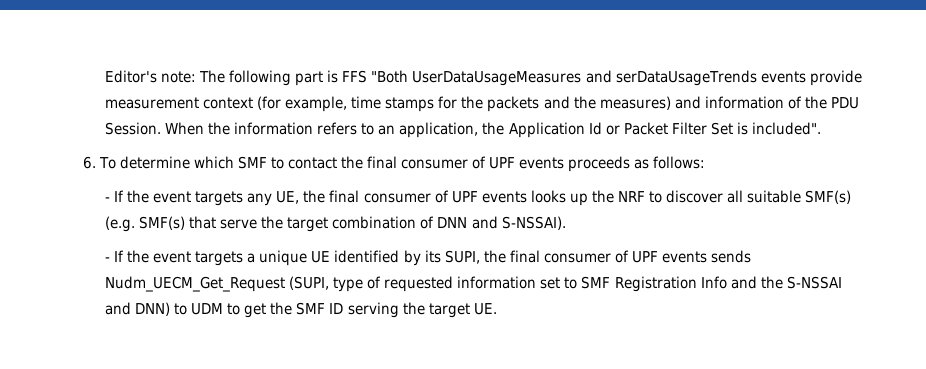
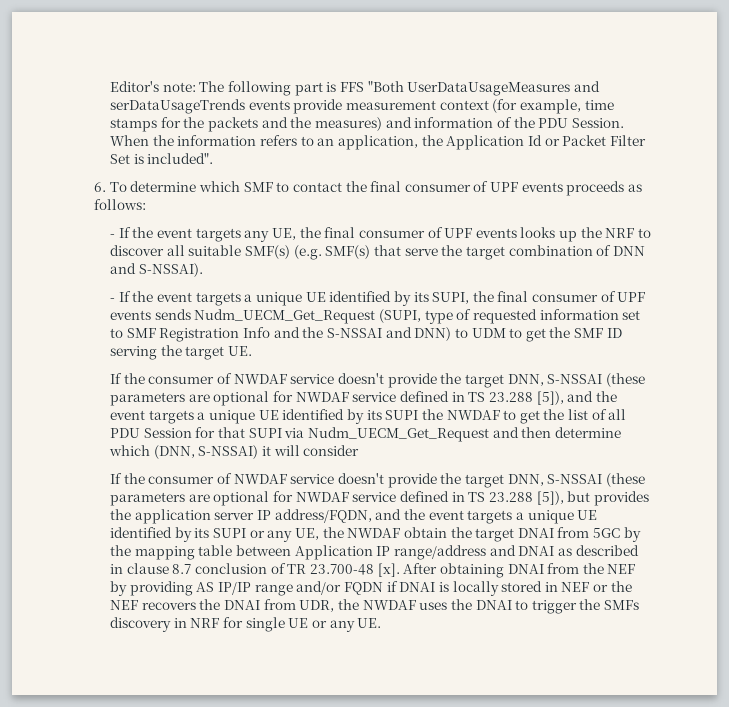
(497, 309) none -> [110,373,645,388] [110,391,617,406] [110,409,627,424] [110,427,621,442] [109,445,360,459] [110,473,645,488] [110,491,649,506] [110,509,598,524] [110,527,641,542] [110,545,639,560] [110,563,636,578] [110,581,632,596] [110,599,640,614] [110,617,382,632] // If the consumer of NWDAF service doesn't provide the target DNN, S-NSSAI (these parameters are optional for NWDAF service defined in TS 23.288 [5]), and the event targets a unique UE identified by its SUPI the NWDAF to get the list of all PDU Session for that SUPI via Nudm_UECM_Get_Request and then determine which (DNN, S-NSSAI) it will consider // If the consumer of NWDAF service doesn't provide the target DNN, S-NSSAI (these parameters are optional for NWDAF service defined in TS 23.288 [5]), but provides the application server IP address/FQDN, and the event targets a unique UE identified by its SUPI or any UE, the NWDAF obtain the target DNAI from 5GC by the mapping table between Application IP range/address and DNAI as described in clause 8.7 conclusion of TR 23.700-48 [x]. After obtaining DNAI from the NEF by providing AS IP/IP range and/or FQDN if DNAI is locally stored in NEF or the NEF recovers the DNAI from UDR, the NWDAF uses the DNAI to trigger the SMFs discovery in NRF for single UE or any UE.

